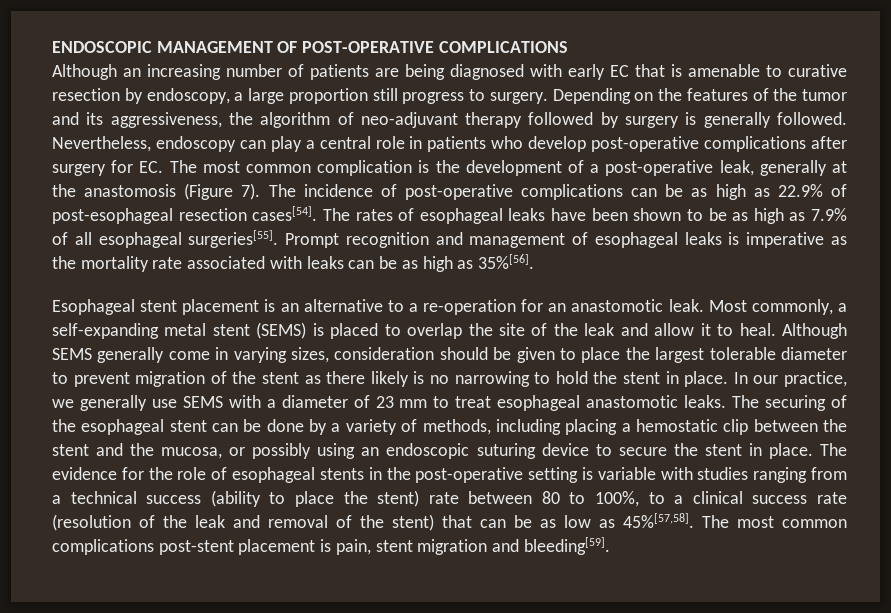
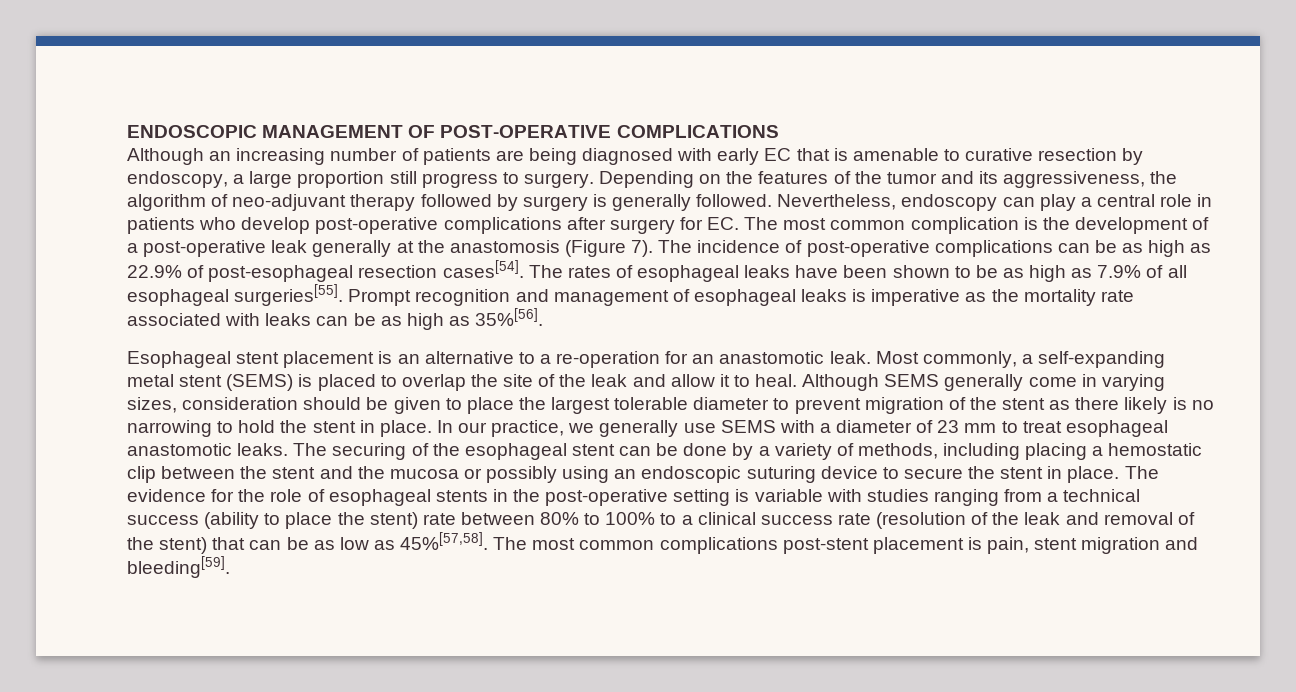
[719,160,754,176] leak, -> [271,240,308,253] leak
[161,447,223,459] mucosa, -> [389,469,459,479] mucosa
[541,491,640,507] 80 to 100%, -> [540,512,656,525] 80% to 100%

